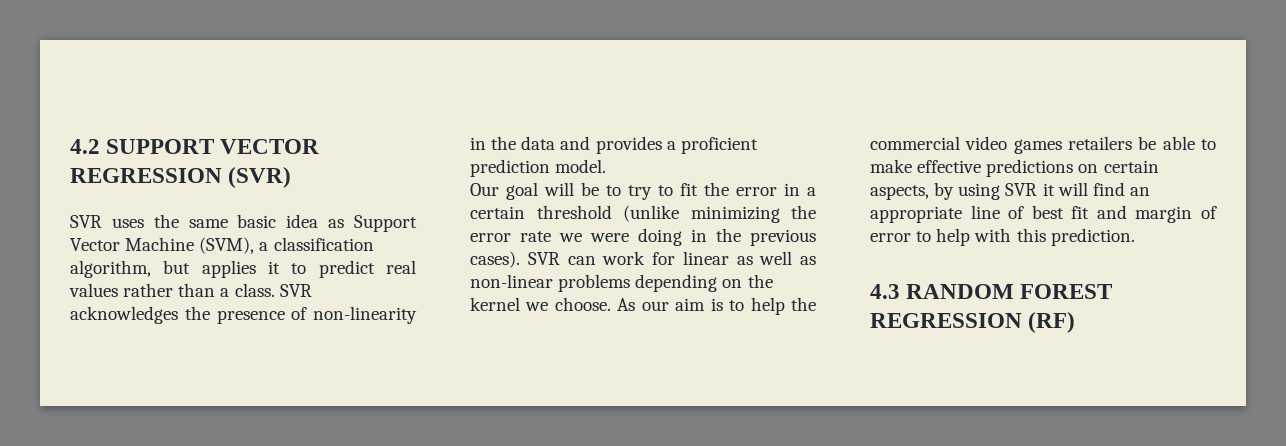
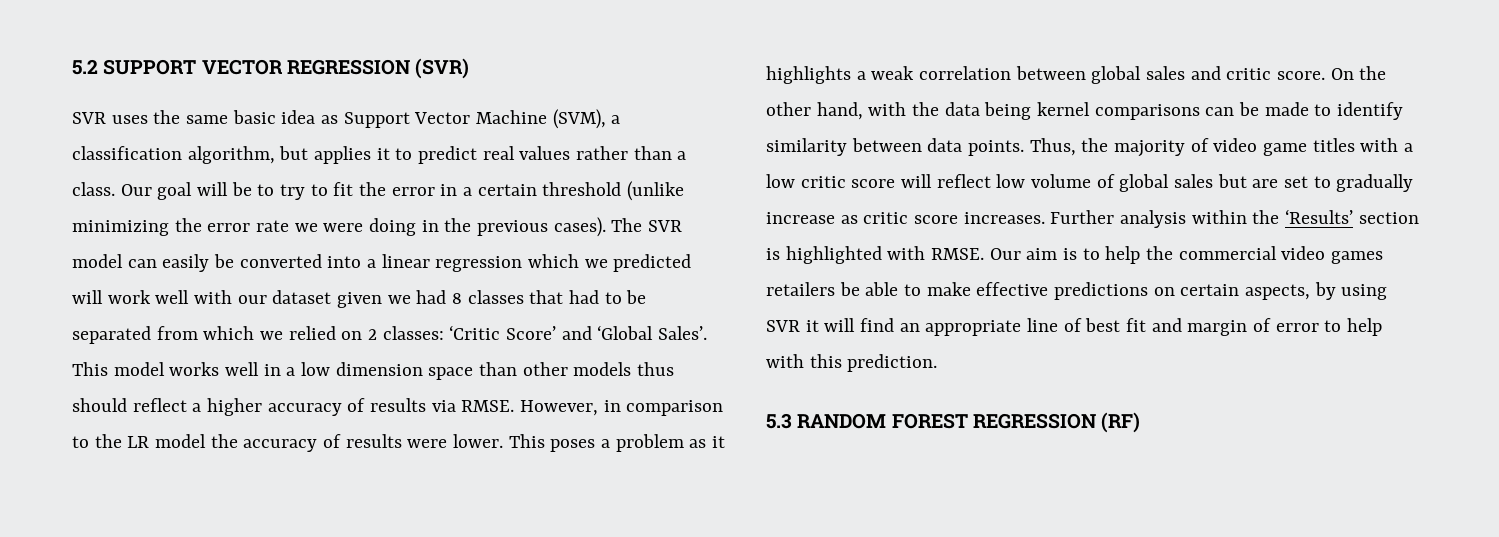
[70,139,100,154] 4.2 -> [72,59,98,75] 5.2
[279,284,312,297] [70,306,417,324] [470,136,758,154] [470,159,607,177] SVR acknowledges the presence of non-linearity in the data and provides a proficient prediction model. // -> (115, 189) none
[527,251,816,265] [470,274,773,292] [470,297,669,311] SVR can work for linear as well as non-linear problems depending on the kernel we choose. As our -> [611,218,683,232] [72,254,692,272] [72,290,647,308] [72,325,708,344] [72,362,675,380] [72,398,724,416] [72,434,726,452] [766,66,1387,84] [766,102,1404,120] [766,138,1414,157] [766,174,1414,192] [766,209,1419,228] [766,246,1021,264] The SVR model can easily be converted into a linear regression which we predicted will work well with our dataset given we had 8 classes that had to be separated from which we relied on 2 classes: ‘Critic Score’ and ‘Global Sales’. This model works well in a low dimension space than other models thus should reflect a higher accuracy of results via RMSE. However, in comparison to the LR model the accuracy of results were lower. This poses a problem as it highlights a weak correlation between global sales and critic score. On the other hand, with the data being kernel comparisons can be made to identify similarity between data points. Thus, the majority of video game titles with a low critic score will reflect low volume of global sales but are set to gradually increase as critic score increases. Further analysis within the ‘Results’ section is highlighted with RMSE. Our
[870,284,900,299] 4.3 -> [766,413,792,429] 5.3

